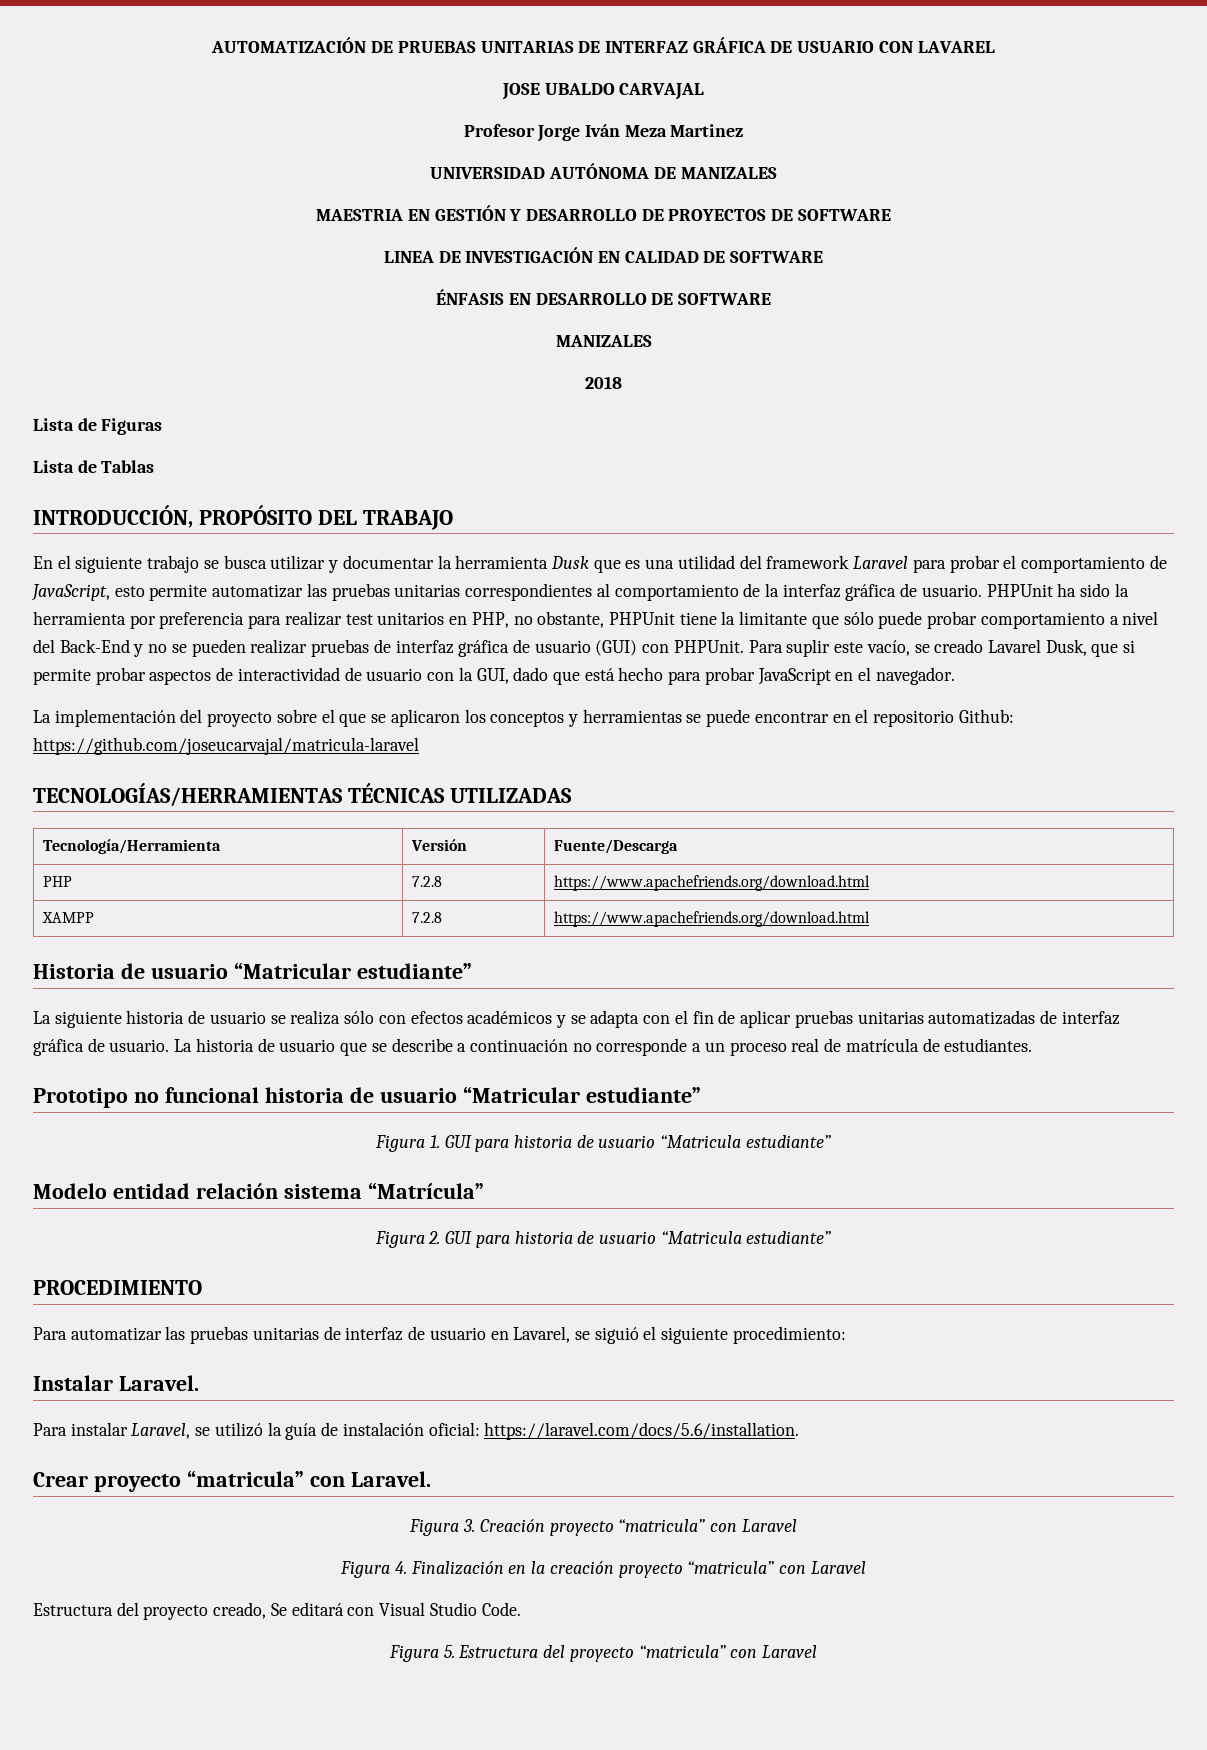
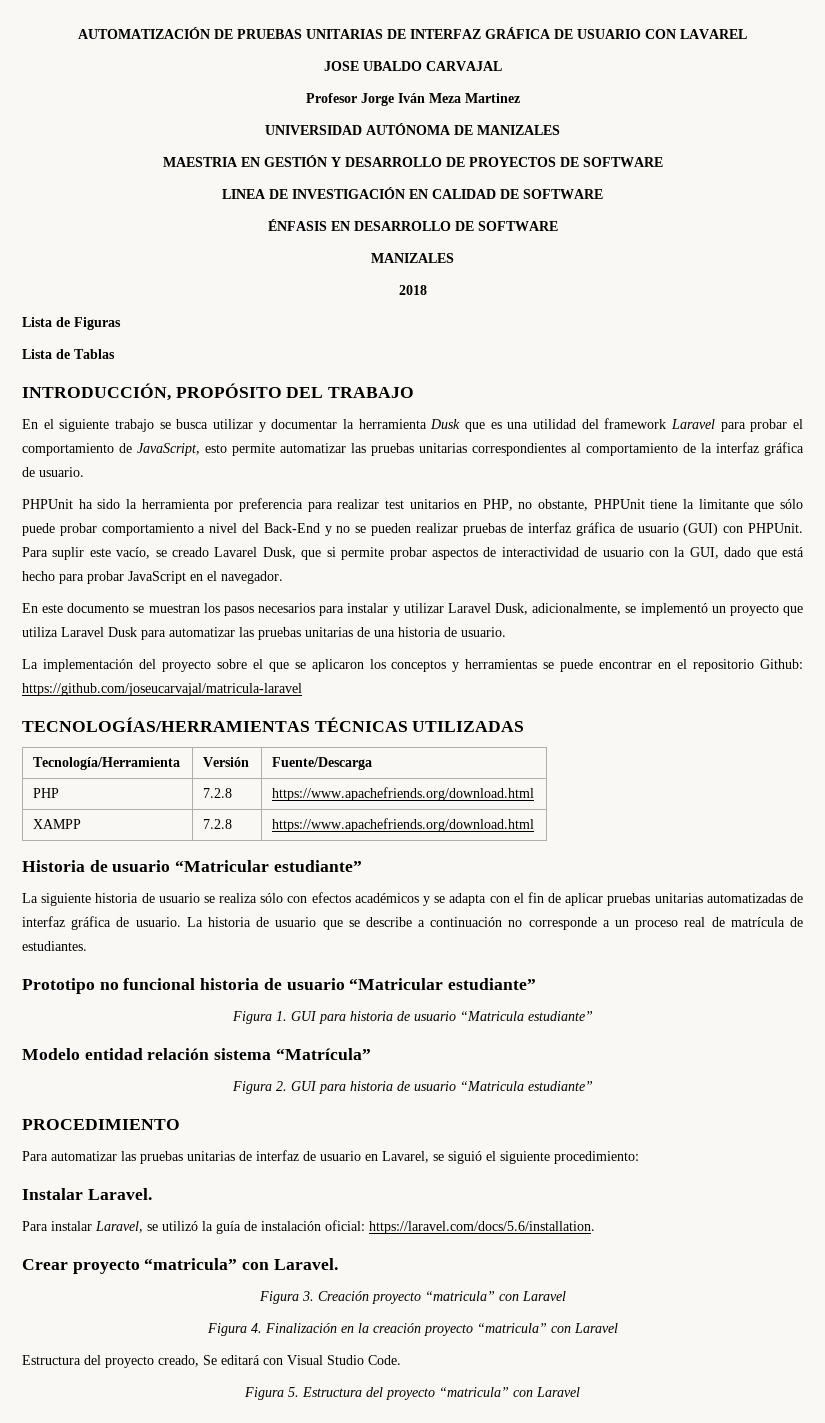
(982, 590) none -> (84, 472) //
(955, 676) none -> [22,603,803,616] [22,627,506,640] // En este documento se muestran los pasos necesarios para instalar y utilizar Laravel Dusk, adicionalmente, se implementó un proyecto que utiliza Laravel Dusk para automatizar las pruebas unitarias de una historia de usuario.

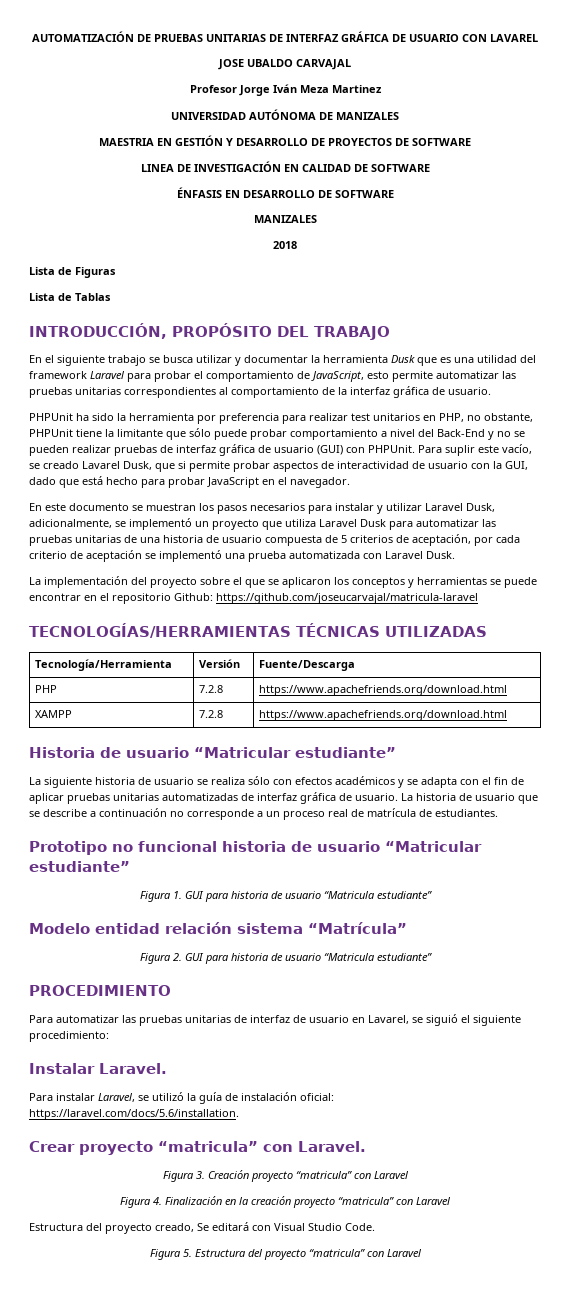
[461,627,506,637] usuario. -> [222,534,520,546] [29,550,455,562] usuario compuesta de 5 criterios de aceptación, por cada criterio de aceptación se implementó una prueba automatizada con Laravel Dusk.

